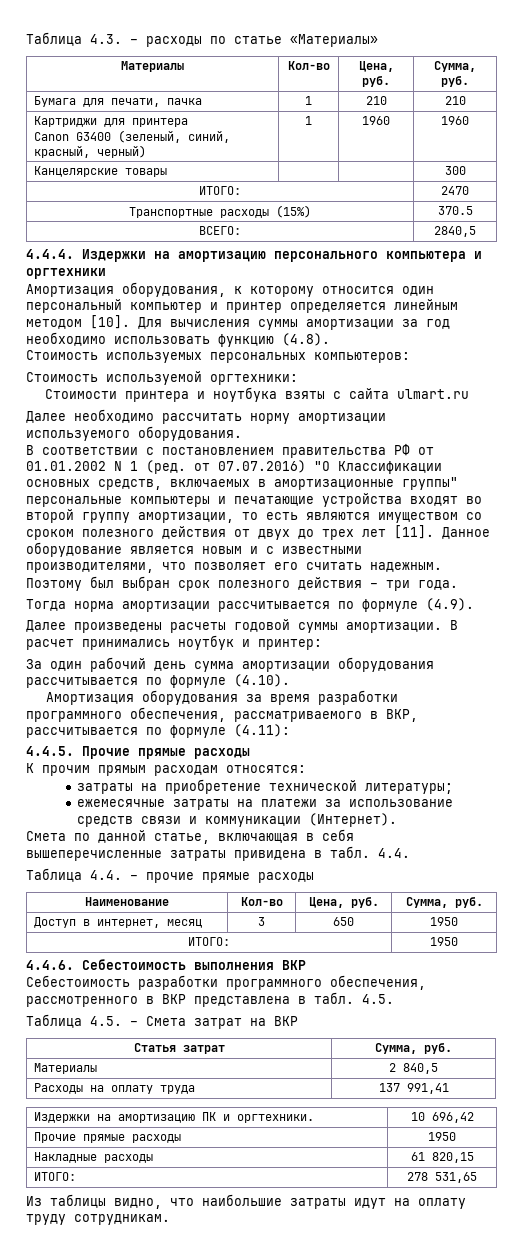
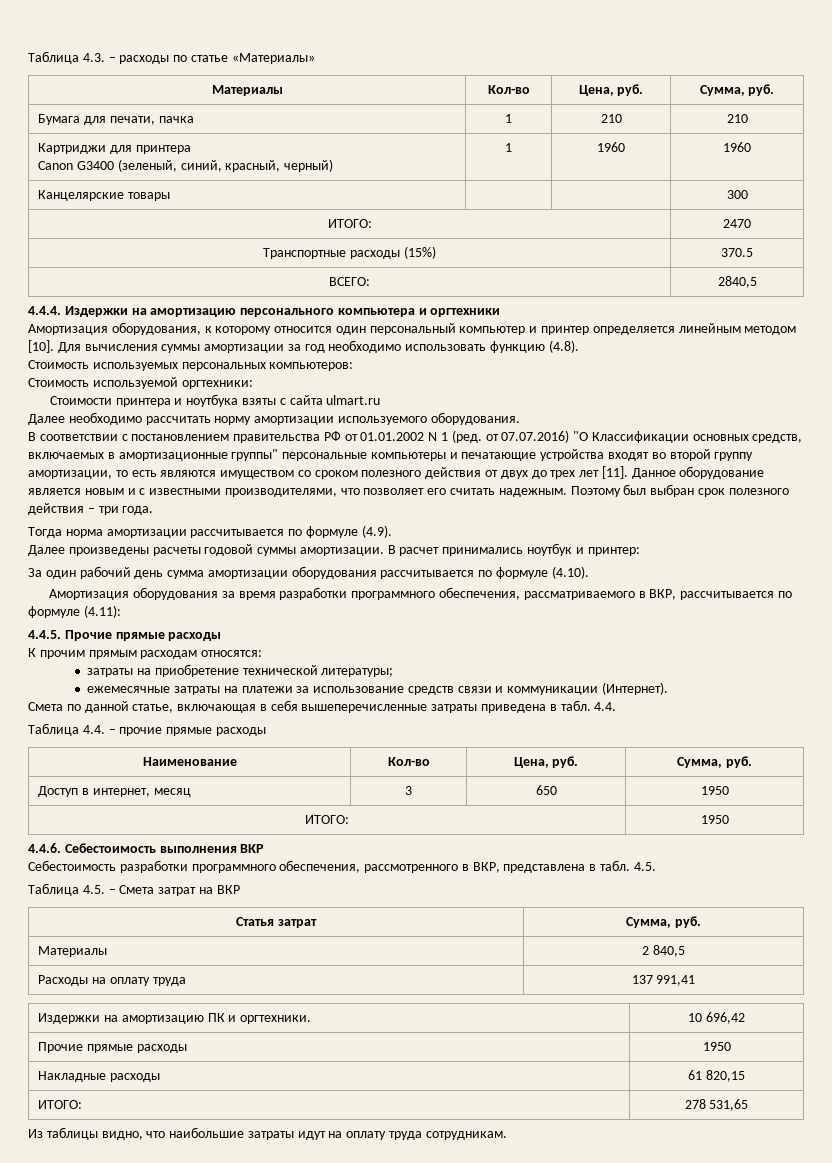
[234,850,306,861] привидена -> [481,704,547,713] приведена
[162,994,186,1004] ВКР -> [472,862,500,873] ВКР,
[26,1214,66,1225] труду -> [389,1131,423,1140] труда

